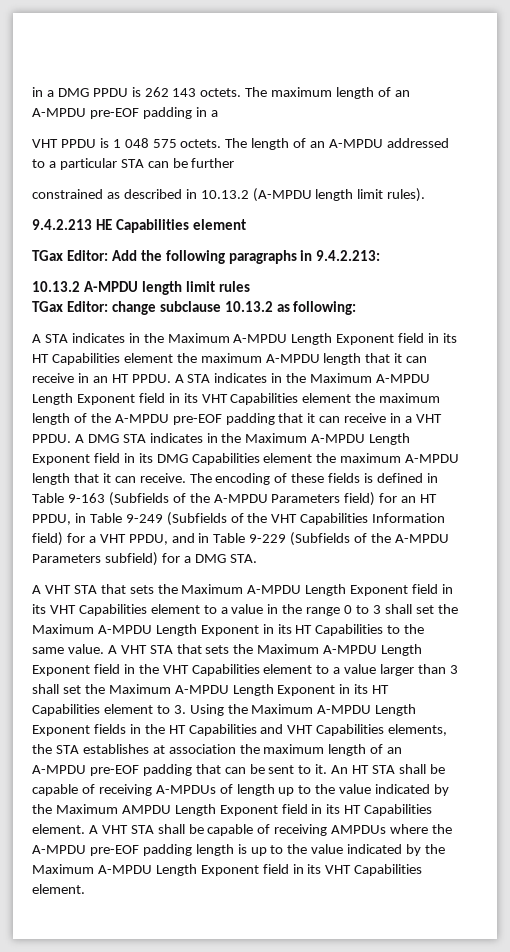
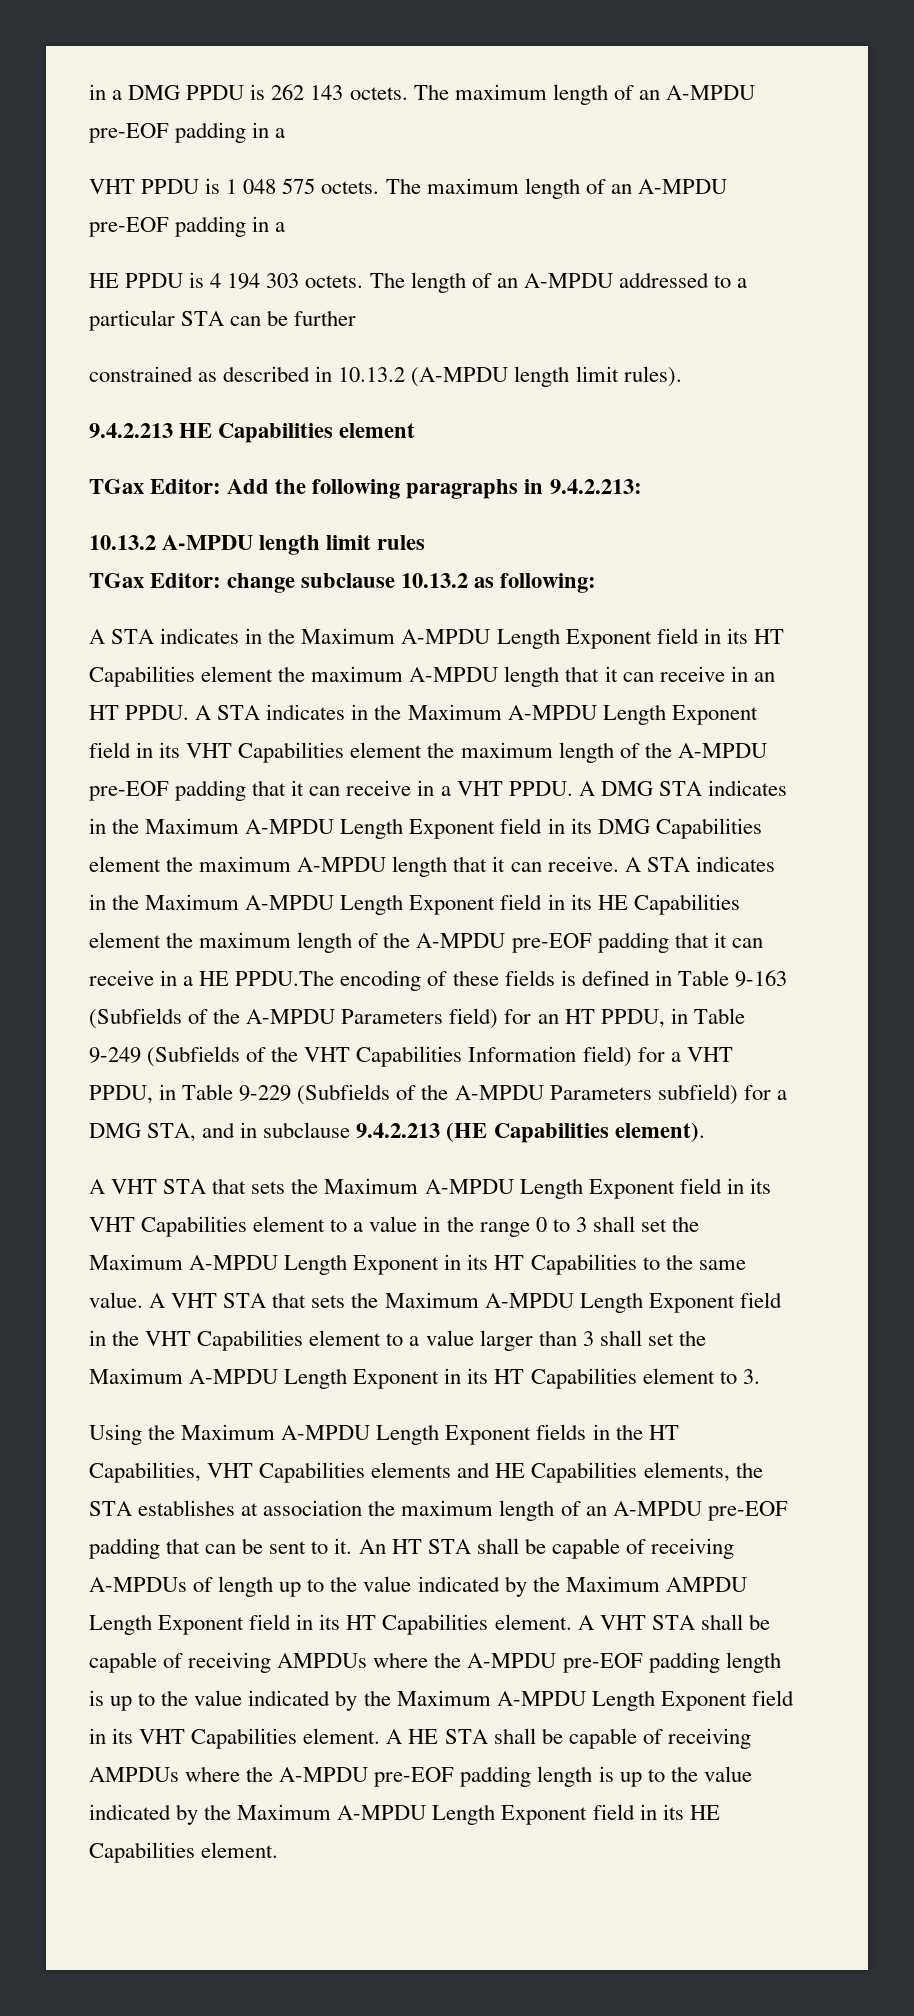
(248, 143) none -> [426,178,727,199] [89,216,286,237] [89,272,405,289] maximum length of an A-MPDU pre-EOF padding in a // HE PPDU is 4 194 303 octets. The
[189,473,212,483] The -> [624,856,775,872] [89,894,740,915] [89,932,763,953] [89,970,335,986] A STA indicates in the Maximum A-MPDU Length Exponent field in its HE Capabilities element the maximum length of the A-MPDU pre-EOF padding that it can receive in a HE PPDU.The
[171,533,195,543] and -> (153, 1094) none
[229,554,257,563] STA. -> [147,1122,705,1143] STA, and in subclause 9.4.2.213 (HE Capabilities element).
(186, 709) none -> (760, 1376) //
[188,724,314,736] Capabilities and VHT -> [89,1462,526,1483] Capabilities, VHT Capabilities elements and HE
(85, 889) none -> [386,1728,751,1749] [89,1766,752,1787] [89,1804,720,1825] [89,1842,279,1863] A HE STA shall be capable of receiving AMPDUs where the A-MPDU pre-EOF padding length is up to the value indicated by the Maximum A-MPDU Length Exponent field in its HE Capabilities element.

